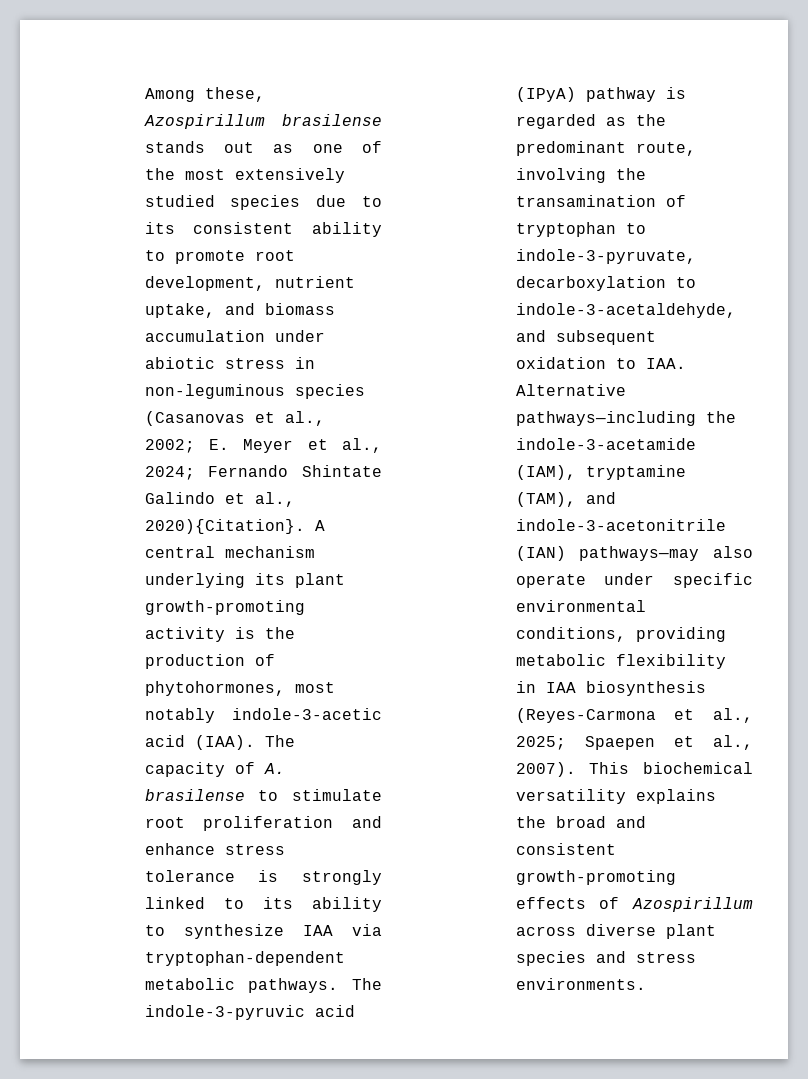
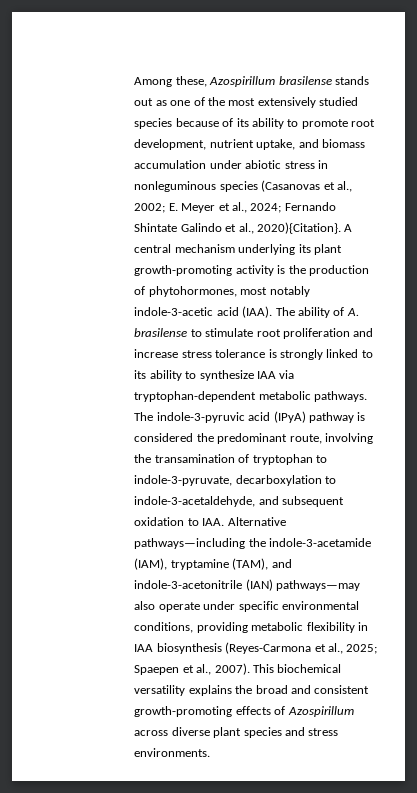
[316,195,382,207] [144,222,294,234] due to its consistent -> [175,118,249,127] because of its
[144,384,285,399] non-leguminous -> [134,181,217,192] nonleguminous
[144,762,225,777] capacity -> [297,307,330,318] ability
[144,843,215,855] enhance -> [134,349,179,358] increase
[515,114,626,129] regarded as -> [134,433,194,442] considered

